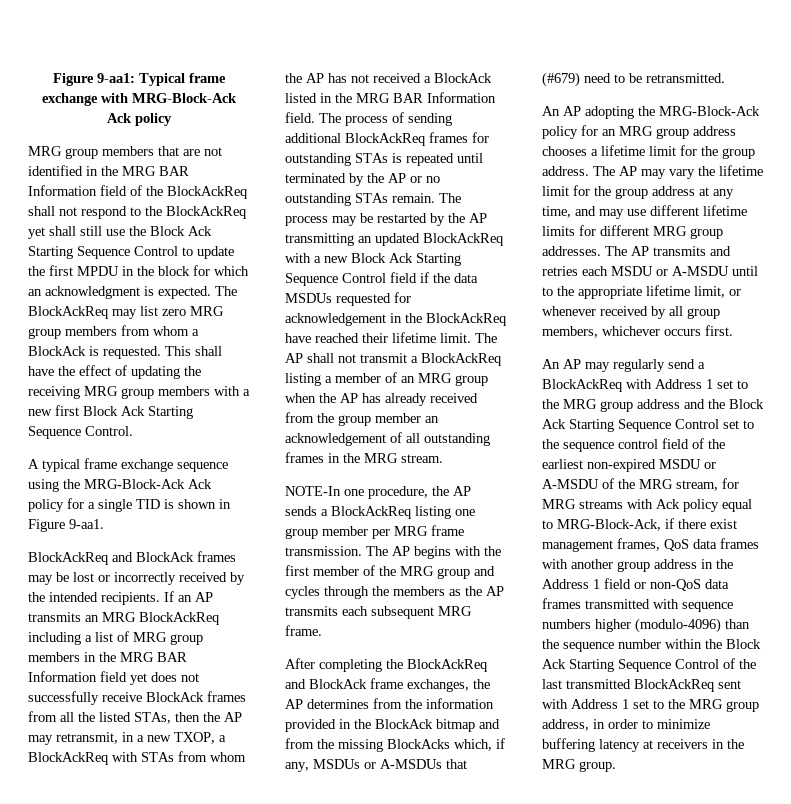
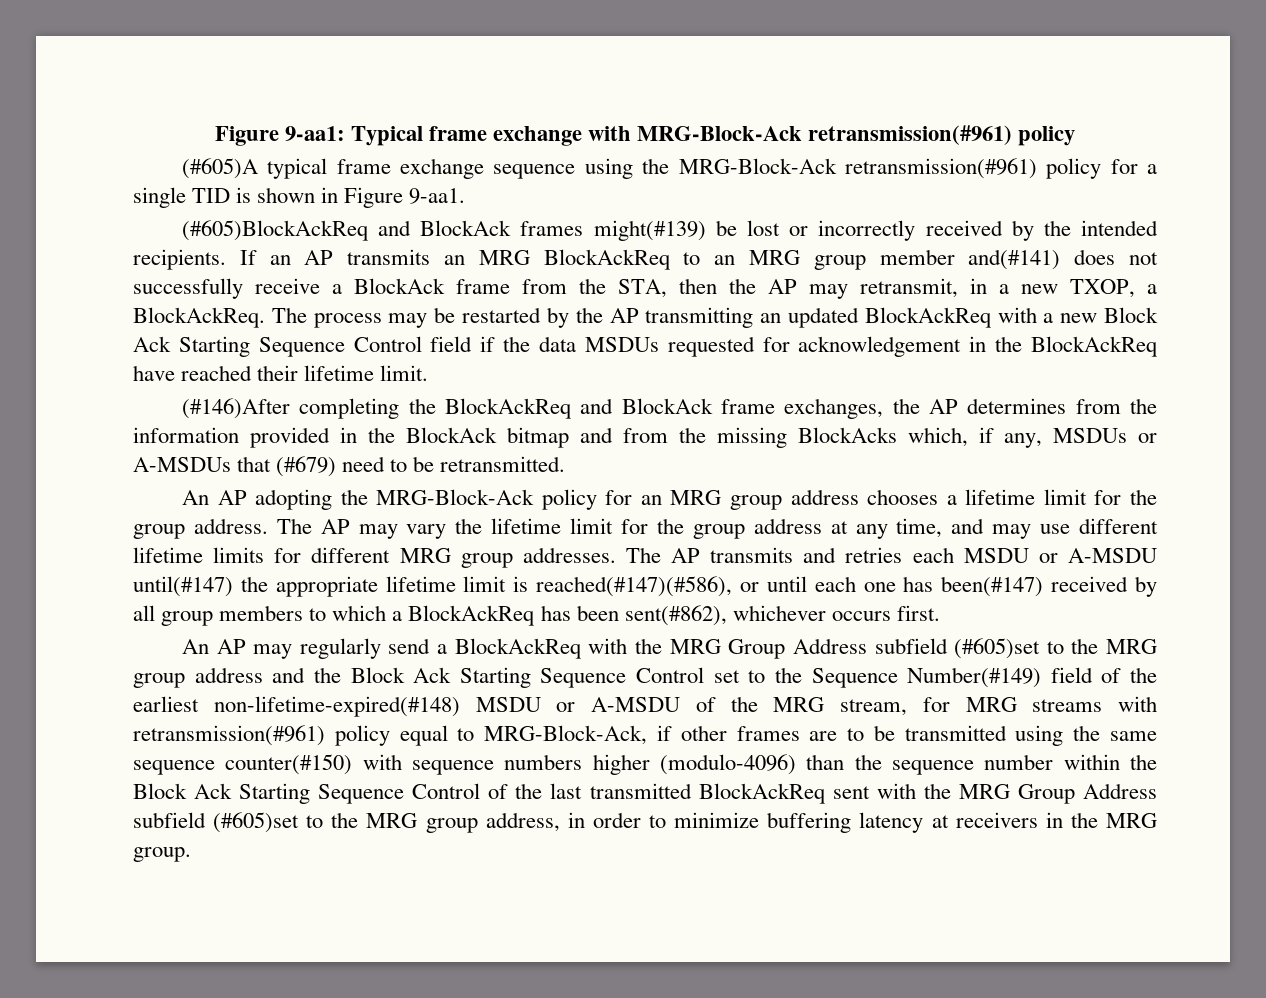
[106,113,132,123] Ack -> [808,125,1013,145] retransmission(#961)
[28,146,222,159] [28,165,189,176] [28,185,247,199] [28,206,246,219] [28,226,212,239] [28,246,234,259] [28,265,249,276] [28,286,237,299] [28,306,224,319] [28,325,199,339] [28,346,222,359] [28,365,201,379] [28,386,250,399] [28,405,193,419] [28,426,133,439] [28,459,39,469] MRG group members that are not identified in the MRG BAR Information field of the BlockAckReq shall not respond to the BlockAckReq yet shall still use the Block Ack Starting Sequence Control to update the first MPDU in the block for which an acknowledgment is expected. The BlockAckReq may list zero MRG group members from whom a BlockAck is requested. This shall have the effect of updating the receiving MRG group members with a new first Block Ack Starting Sequence Control. // A -> [181,158,258,179] (#605)A
[188,479,212,489] Ack -> [844,158,1037,179] retransmission(#961)
[28,552,108,565] BlockAckReq -> [181,220,368,241] (#605)BlockAckReq
[28,575,53,585] may -> [593,220,706,241] might(#139)
[28,631,203,645] [28,652,187,662] [28,671,199,685] [28,691,246,705] [28,711,171,724] including a list of MRG group members in the MRG BAR Information field yet does not successfully receive BlockAck frames from all the listed STAs, -> [683,249,1158,270] [133,278,667,299] to an MRG group member and(#141) does not successfully receive a BlockAck frame from the STA,
[28,751,246,765] [285,73,492,83] [285,92,496,103] [285,112,452,126] [285,132,489,146] [285,153,483,166] [285,173,440,186] [285,193,435,206] BlockAckReq with STAs from whom the AP has not received a BlockAck listed in the MRG BAR Information field. The process of sending additional BlockAckReq frames for outstanding STAs is repeated until terminated by the AP or no outstanding STAs remain. -> [133,307,265,328] BlockAckReq.
[475,333,497,343] [285,353,501,366] [285,372,488,386] [285,393,478,406] [285,412,439,426] [285,432,490,446] [285,452,443,463] [285,486,471,499] [285,506,475,519] [285,525,464,539] [285,546,501,559] [285,565,495,579] [285,586,504,599] [285,606,472,619] [285,625,322,636] [285,658,315,669] The AP shall not transmit a BlockAckReq listing a member of an MRG group when the AP has already received from the group member an acknowledgement of all outstanding frames in the MRG stream. // NOTE-In one procedure, the AP sends a BlockAckReq listing one group member per MRG frame transmission. The AP begins with the first member of the MRG group and cycles through the members as the AP transmits each subsequent MRG frame. // After -> [181,398,290,419] // (#146)After
[732,266,758,276] [542,287,553,296] until to -> [133,576,233,597] until(#147)
[694,286,741,298] [542,306,720,319] [542,326,598,338] limit, or whenever received by all group members, -> [463,576,1158,597] [133,605,727,626] limit is reached(#147)(#586), or until each one has been(#147) received by all group members to which a BlockAckReq has been sent(#862),
[655,379,733,389] Address 1 set -> [634,638,1041,659] the MRG Group Address subfield (#605)set
[563,439,658,452] sequence control -> [811,667,1042,688] Sequence Number(#149)
[587,459,656,472] non-expired -> [213,696,460,717] non-lifetime-expired(#148)
[656,499,680,509] Ack -> [133,725,325,746] retransmission(#961)
[678,519,737,529] [542,538,759,552] [542,559,733,572] [542,578,729,591] [542,598,650,609] there exist management frames, QoS data frames with another group address in the Address 1 field or non-QoS data frames transmitted -> [680,725,1158,746] [133,754,353,775] other frames are to be transmitted using the same sequence counter(#150)
[571,699,649,709] Address 1 set -> [923,783,1158,804] [133,812,300,833] the MRG Group Address subfield (#605)set

